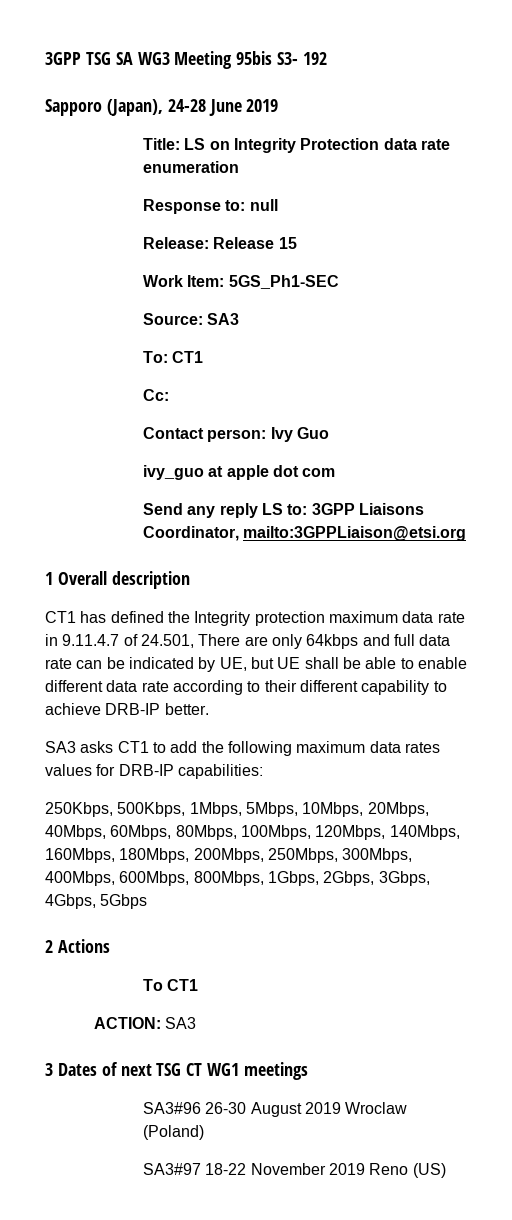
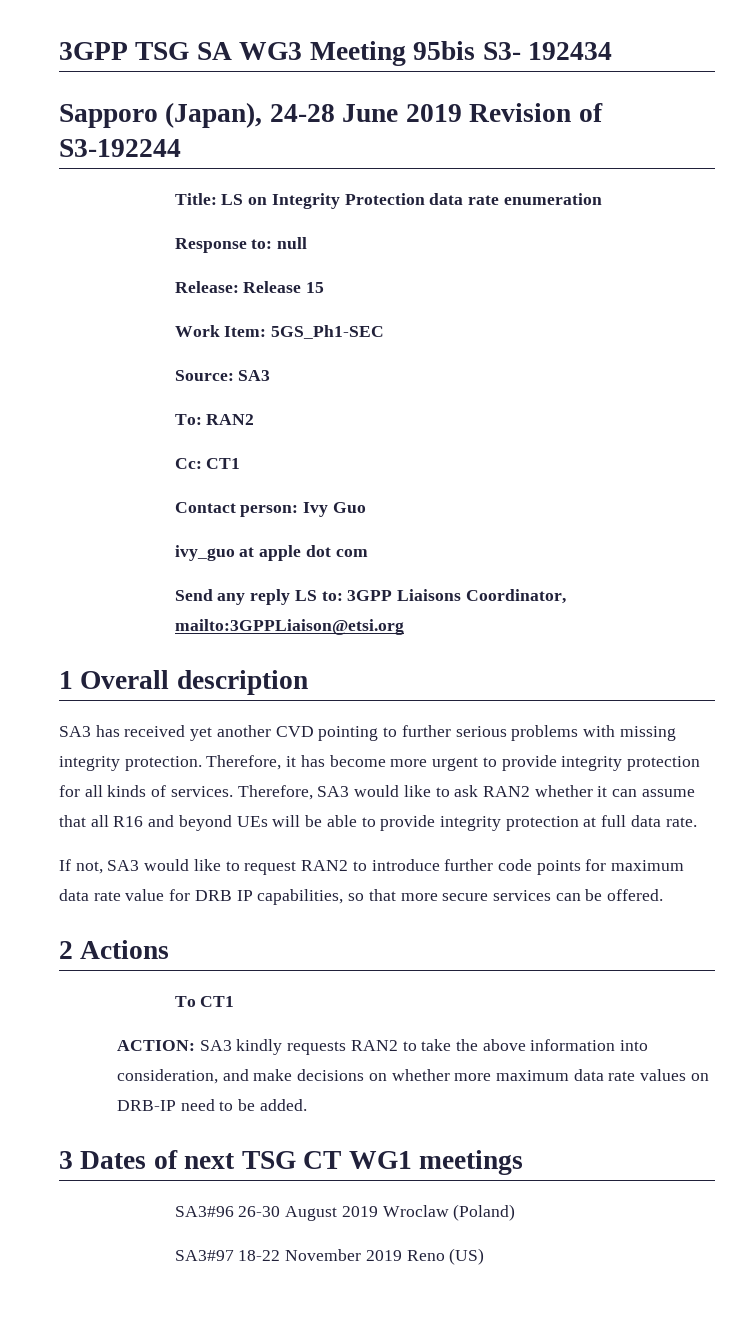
[303,52,328,65] 192 -> [527,42,612,60] 192434
(279, 105) none -> [469,103,603,122] [59,139,181,157] Revision of S3-192244
[172,351,204,363] CT1 -> [206,414,255,425] RAN2
(169, 395) none -> [206,458,241,469] CT1
[45,611,465,626] [45,634,451,649] [45,657,467,672] [45,680,447,695] [45,703,209,715] [45,741,440,756] [45,764,263,779] [45,802,429,817] [45,825,460,840] [45,848,413,863] [45,871,430,886] [45,894,148,909] CT1 has defined the Integrity protection maximum data rate in 9.11.4.7 of 24.501, There are only 64kbps and full data rate can be indicated by UE, but UE shall be able to enable different data rate according to their different capability to achieve DRB-IP better. // SA3 asks CT1 to add the following maximum data rates values for DRB-IP capabilities: // 250Kbps, 500Kbps, 1Mbps, 5Mbps, 10Mbps, 20Mbps, 40Mbps, 60Mbps, 80Mbps, 100Mbps, 120Mbps, 140Mbps, 160Mbps, 180Mbps, 200Mbps, 250Mbps, 300Mbps, 400Mbps, 600Mbps, 800Mbps, 1Gbps, 2Gbps, 3Gbps, 4Gbps, 5Gbps -> [59,725,676,741] [59,755,700,771] [59,785,695,800] [59,815,697,831] [59,859,685,875] [59,889,664,905] SA3 has received yet another CVD pointing to further serious problems with missing integrity protection. Therefore, it has become more urgent to provide integrity protection for all kinds of services. Therefore, SA3 would like to ask RAN2 whether it can assume that all R16 and beyond UEs will be able to provide integrity protection at full data rate. // If not, SA3 would like to request RAN2 to introduce further code points for maximum data rate value for DRB IP capabilities, so that more secure services can be offered.
(197, 1023) none -> [236,1039,649,1055] [116,1069,709,1084] [116,1099,307,1111] kindly requests RAN2 to take the above information into consideration, and make decisions on whether more maximum data rate values on DRB-IP need to be added.

